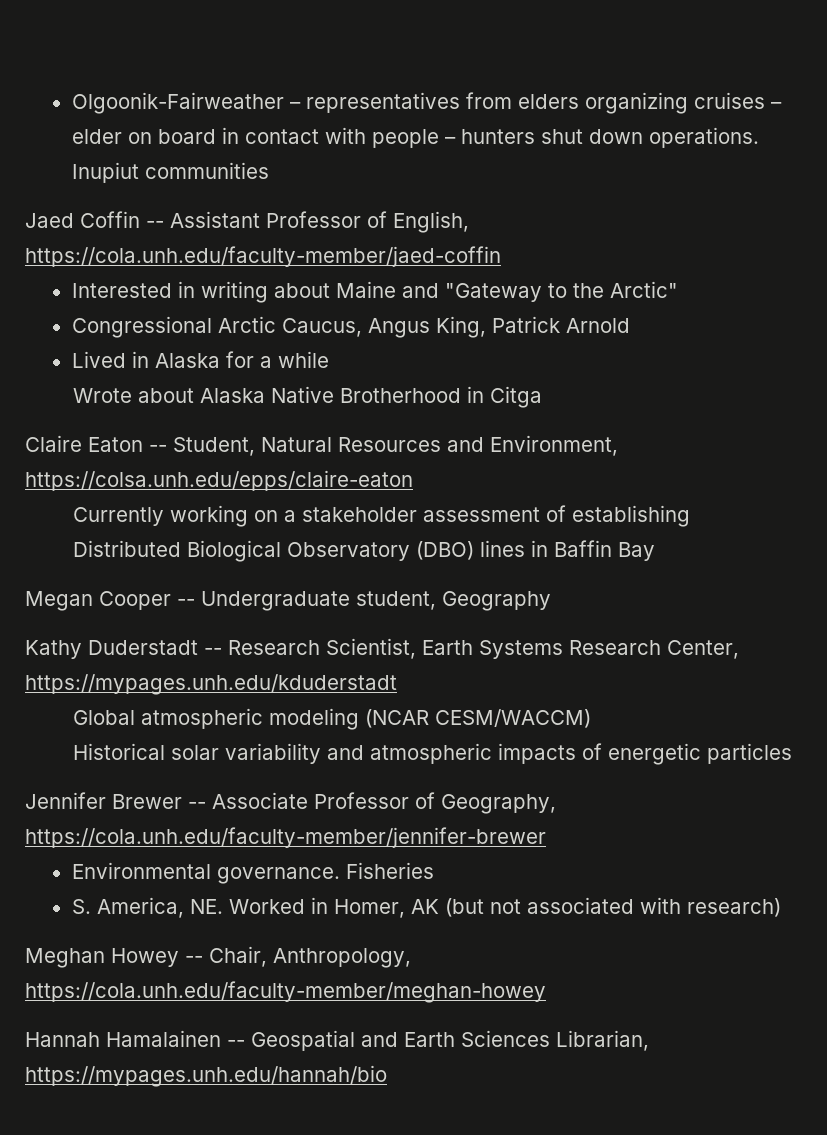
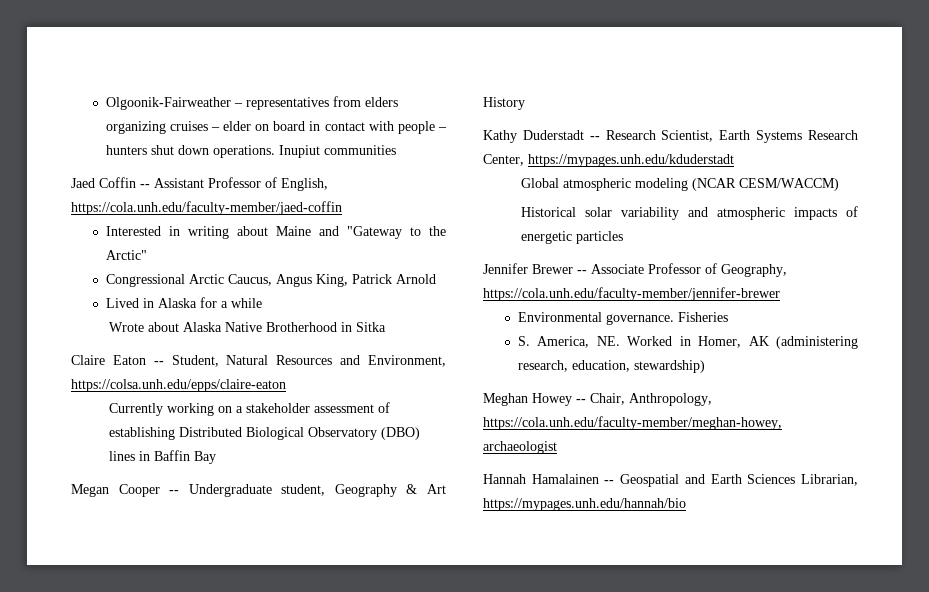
[490,386,543,408] Citga -> [356,322,387,332] Sitka
(551, 601) none -> [406,484,446,494] [483,97,525,110] & Art History
[444,897,781,917] (but not associated with research) -> [776,336,858,349] [517,360,705,373] (administering research, education, stewardship)
[25,981,546,1003] https://cola.unh.edu/faculty-member/meghan-howey -> [483,416,782,430] [483,441,557,454] https://cola.unh.edu/faculty-member/meghan-howey, archaeologist

